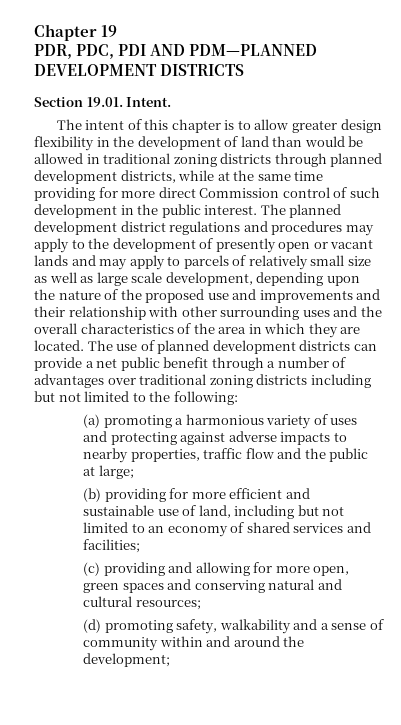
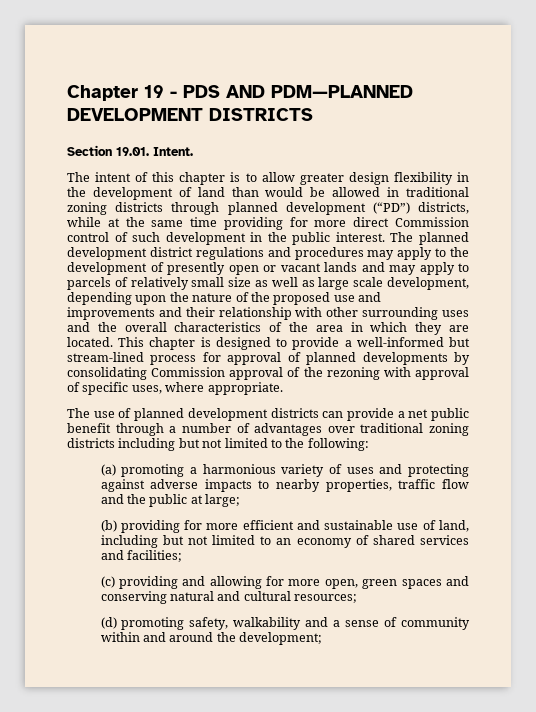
[34,44,147,59] // PDR, PDC, PDI -> [170,85,220,98] - PDS
(117, 177) none -> [372,202,410,214] (“PD”)
(84, 345) none -> [118,337,471,350] [67,352,470,365] [67,367,470,380] [67,382,283,395] This chapter is designed to provide a well-informed but stream-lined process for approval of planned developments by consolidating Commission approval of the rezoning with approval of specific uses, where appropriate. //

